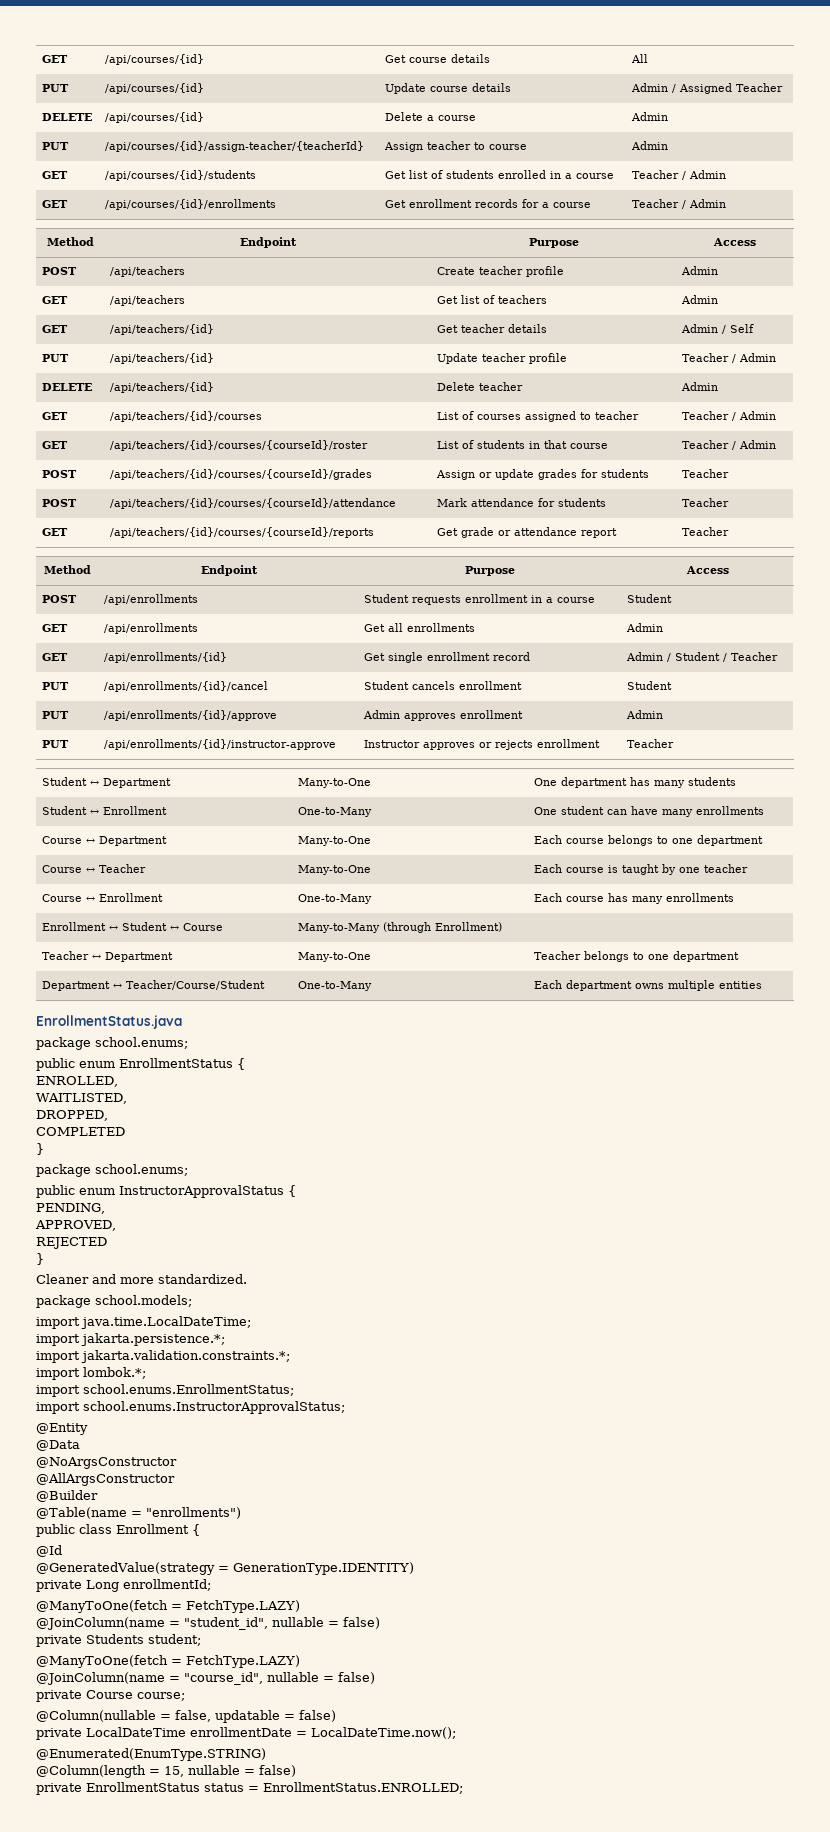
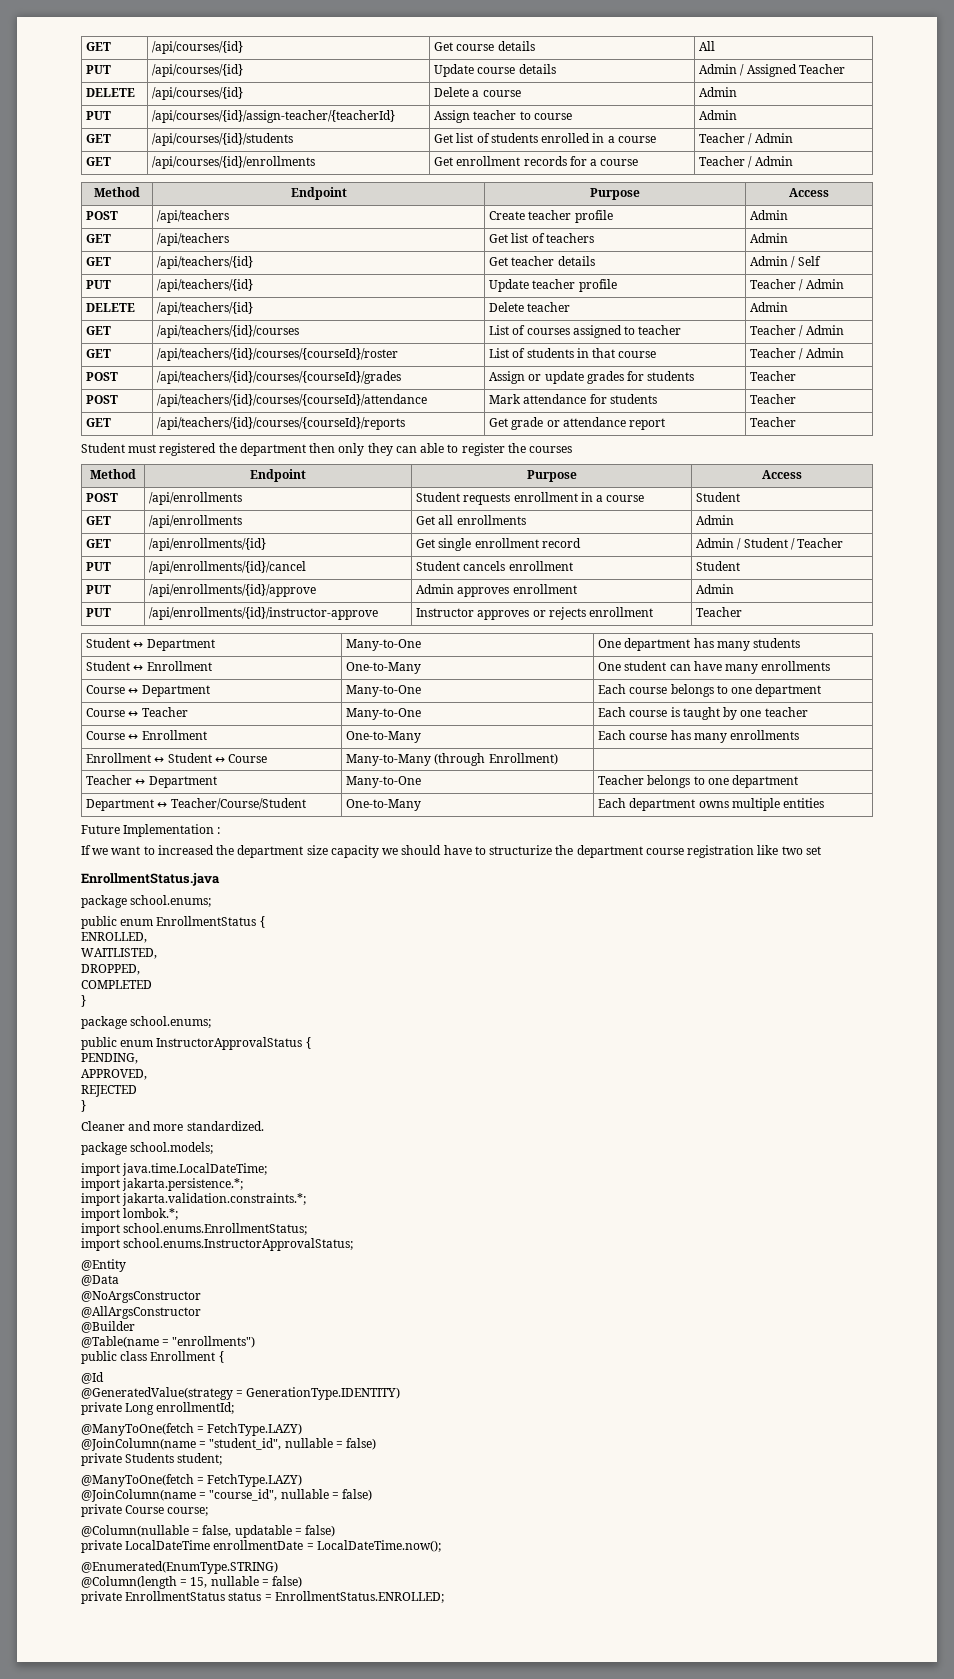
(729, 531) none -> [81,443,573,456] // Student must registered the department then only they can able to register the courses
(762, 985) none -> [81,824,221,837] [81,845,821,858] // Future Implementation : // If we want to increased the department size capacity we should have to structurize the department course registration like two set

